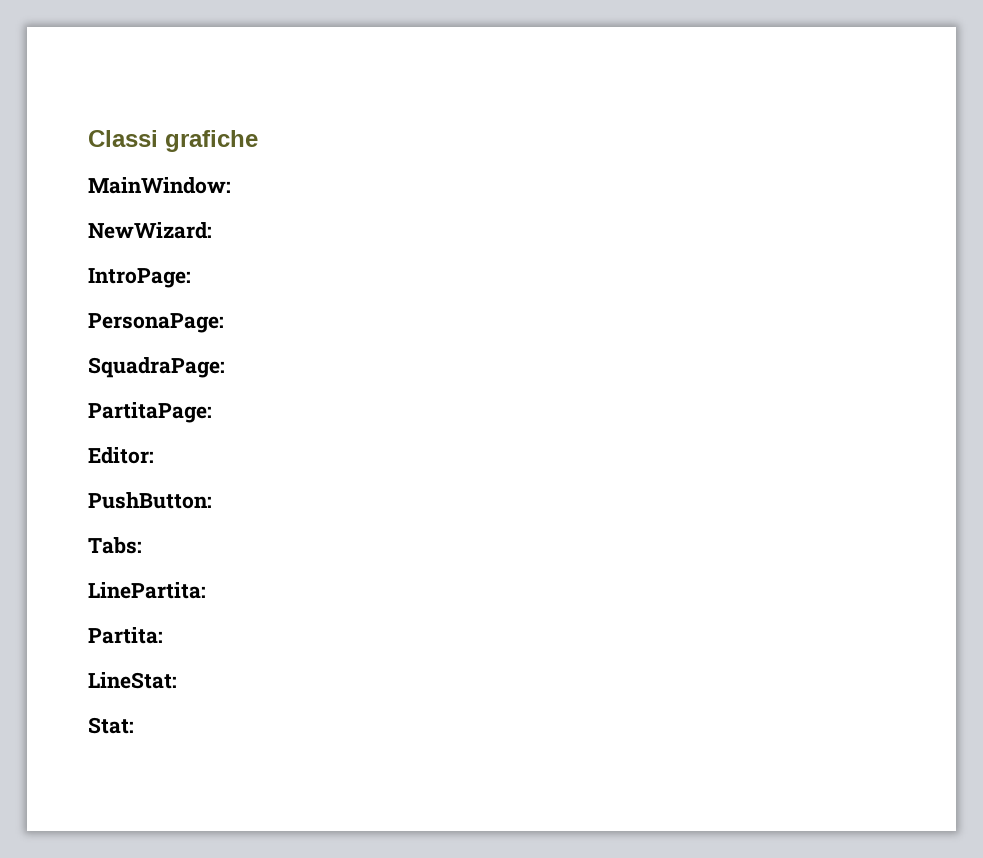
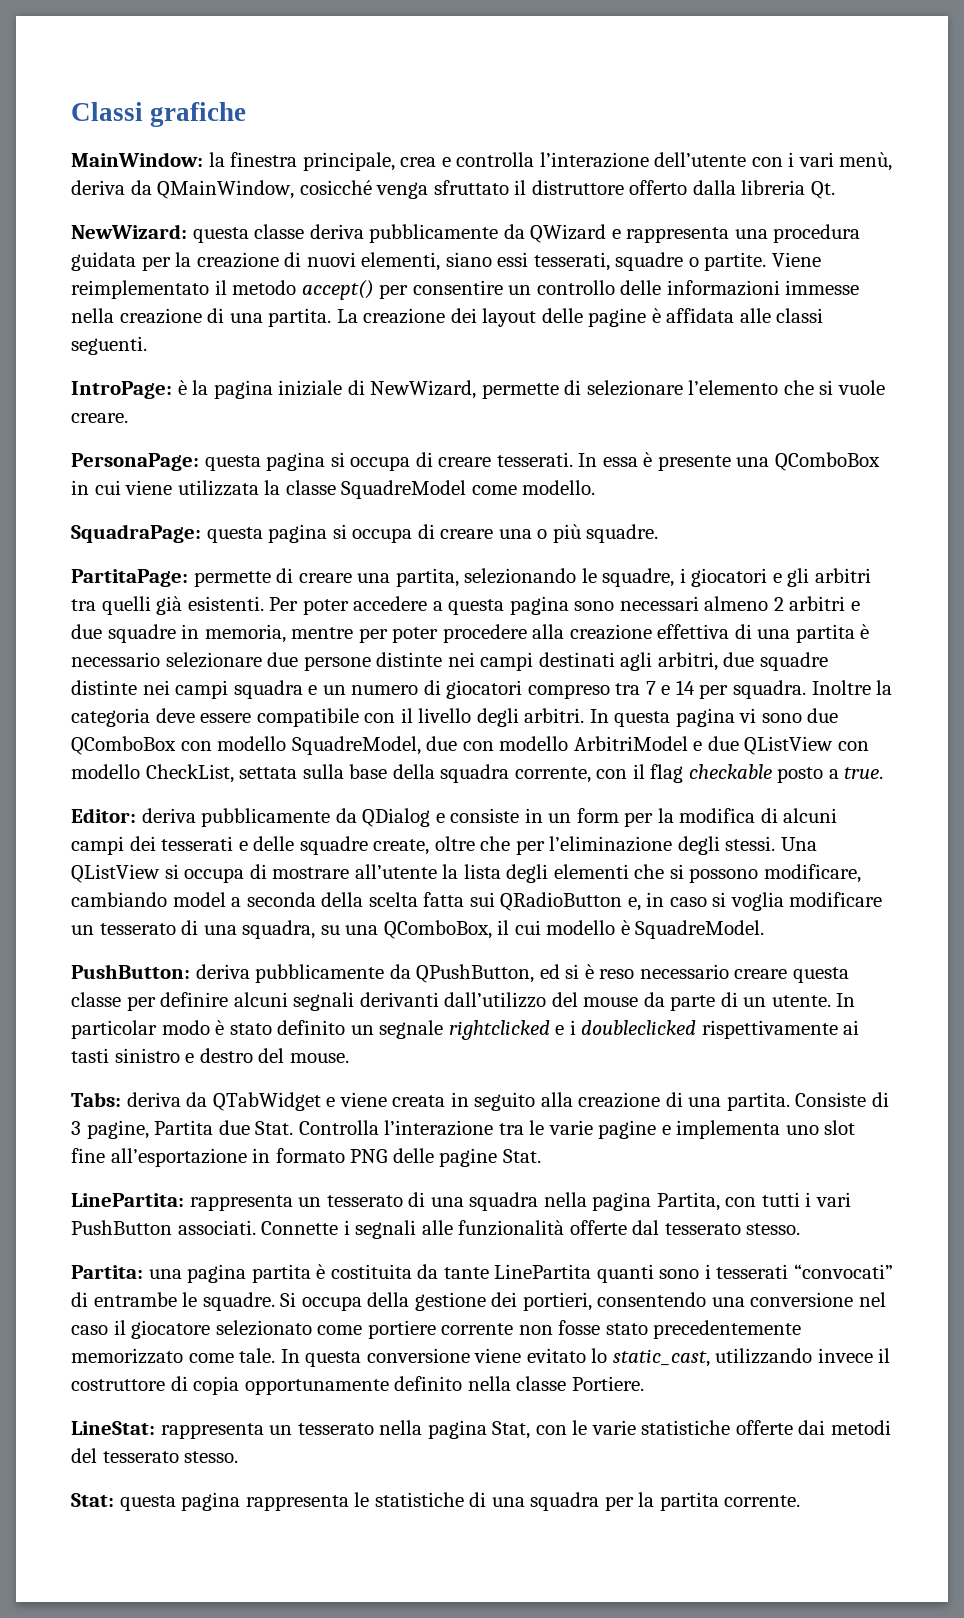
[88,222,212,239] [88,268,191,288] [88,313,224,333] [88,357,225,378] [88,402,212,423] [88,447,154,464] [88,492,212,509] [88,537,142,554] [88,582,206,599] [88,627,163,644] [88,672,177,689] [88,717,134,734] // NewWizard: // IntroPage: // PersonaPage: // SquadraPage: // PartitaPage: // Editor: // PushButton: // Tabs: // LinePartita: // Partita: // LineStat: // Stat: -> [208,152,893,171] [71,180,835,199] [71,224,861,243] [71,252,821,271] [71,280,860,300] [71,308,824,327] [71,336,147,355] [71,380,885,399] [71,413,128,423] [71,452,880,471] [71,480,596,499] [71,524,659,543] [71,568,871,587] [71,596,861,615] [71,624,870,643] [71,652,828,671] [71,680,893,699] [71,708,839,727] [71,736,869,755] [71,764,884,783] [71,808,838,827] [71,836,817,855] [71,864,861,883] [71,892,883,911] [71,920,765,939] [71,964,849,983] [71,992,856,1011] [71,1020,860,1040] [71,1048,349,1063] [71,1092,890,1111] [71,1120,856,1139] [71,1148,541,1167] [71,1192,851,1211] [71,1220,801,1239] [71,1264,893,1283] [71,1292,886,1311] [71,1320,802,1339] [71,1348,891,1367] [71,1376,644,1395] [71,1420,891,1439] [71,1448,239,1463] [71,1492,801,1511] la finestra principale, crea e controlla l’interazione dell’utente con i vari menù, deriva da QMainWindow, cosicché venga sfruttato il distruttore offerto dalla libreria Qt. // NewWizard: questa classe deriva pubblicamente da QWizard e rappresenta una procedura guidata per la creazione di nuovi elementi, siano essi tesserati, squadre o partite. Viene reimplementato il metodo accept() per consentire un controllo delle informazioni immesse nella creazione di una partita. La creazione dei layout delle pagine è affidata alle classi seguenti. // IntroPage: è la pagina iniziale di NewWizard, permette di selezionare l’elemento che si vuole creare. // PersonaPage: questa pagina si occupa di creare tesserati. In essa è presente una QComboBox in cui viene utilizzata la classe SquadreModel come modello. // SquadraPage: questa pagina si occupa di creare una o più squadre. // PartitaPage: permette di creare una partita, selezionando le squadre, i giocatori e gli arbitri tra quelli già esistenti. Per poter accedere a questa pagina sono necessari almeno 2 arbitri e due squadre in memoria, mentre per poter procedere alla creazione effettiva di una partita è necessario selezionare due persone distinte nei campi destinati agli arbitri, due squadre distinte nei campi squadra e un numero di giocatori compreso tra 7 e 14 per squadra. Inoltre la categoria deve essere compatibile con il livello degli arbitri. In questa pagina vi sono due QComboBox con modello SquadreModel, due con modello ArbitriModel e due QListView con modello CheckList, settata sulla base della squadra corrente, con il flag checkable posto a true. // Editor: deriva pubblicamente da QDialog e consiste in un form per la modifica di alcuni campi dei tesserati e delle squadre create, oltre che per l’eliminazione degli stessi. Una QListView si occupa di mostrare all’utente la lista degli elementi che si possono modificare, cambiando model a seconda della scelta fatta sui QRadioButton e, in caso si voglia modificare un tesserato di una squadra, su una QComboBox, il cui modello è SquadreModel. // PushButton: deriva pubblicamente da QPushButton, ed si è reso necessario creare questa classe per definire alcuni segnali derivanti dall’utilizzo del mouse da parte di un utente. In particolar modo è stato definito un segnale rightclicked e i doubleclicked rispettivamente ai tasti sinistro e destro del mouse. // Tabs: deriva da QTabWidget e viene creata in seguito alla creazione di una partita. Consiste di 3 pagine, Partita due Stat. Controlla l’interazione tra le varie pagine e implementa uno slot fine all’esportazione in formato PNG delle pagine Stat. // LinePartita: rappresenta un tesserato di una squadra nella pagina Partita, con tutti i vari PushButton associati. Connette i segnali alle funzionalità offerte dal tesserato stesso. // Partita: una pagina partita è costituita da tante LinePartita quanti sono i tesserati “convocati” di entrambe le squadre. Si occupa della gestione dei portieri, consentendo una conversione nel caso il giocatore selezionato come portiere corrente non fosse stato precedentemente memorizzato come tale. In questa conversione viene evitato lo static_cast, utilizzando invece il costruttore di copia opportunamente definito nella classe Portiere. // LineStat: rappresenta un tesserato nella pagina Stat, con le varie statistiche offerte dai metodi del tesserato stesso. // Stat: questa pagina rappresenta le statistiche di una squadra per la partita corrente.

